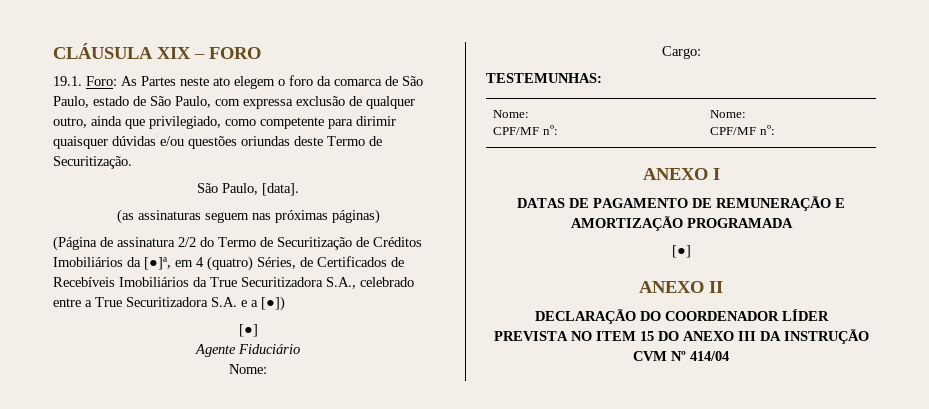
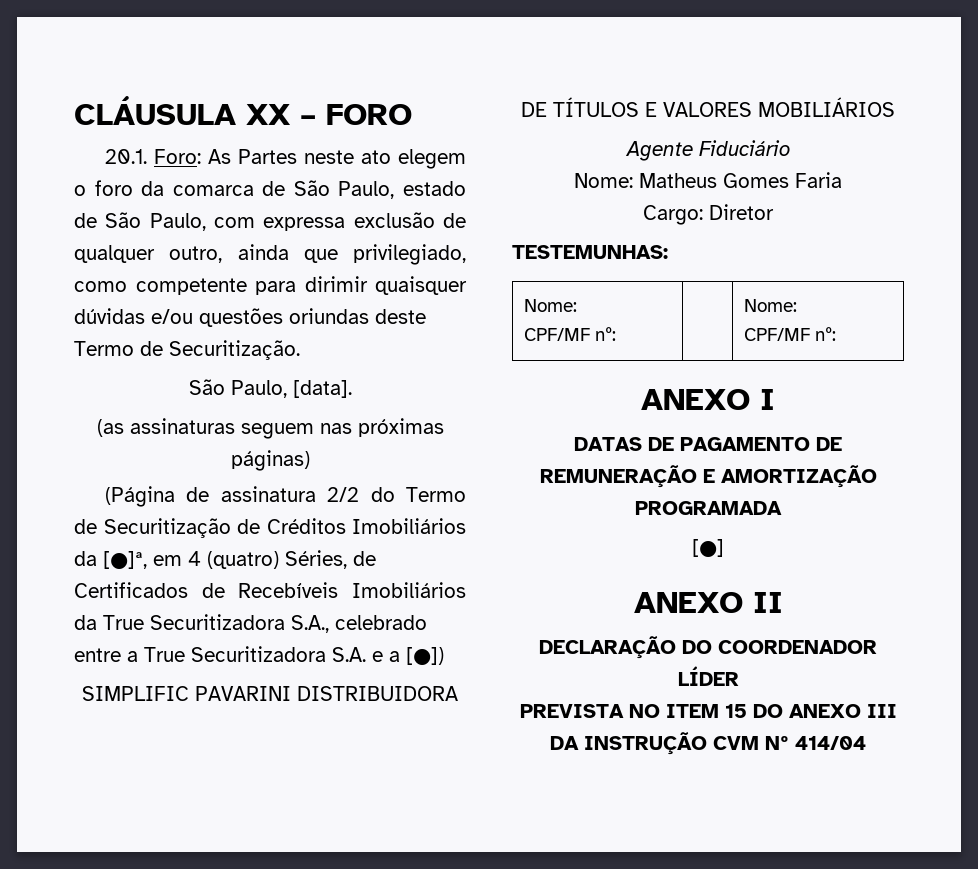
[157,47,191,59] XIX -> [246,104,291,125] XX
[53,76,82,86] 19.1. -> [104,149,147,164] 20.1.
[238,324,258,337] [●] -> [82,686,458,701] [521,97,895,117] SIMPLIFIC PAVARINI DISTRIBUIDORA DE TÍTULOS E VALORES MOBILIÁRIOS
(267, 369) none -> [639,172,842,188] Matheus Gomes Faria
(701, 52) none -> [709,204,774,220] Diretor

